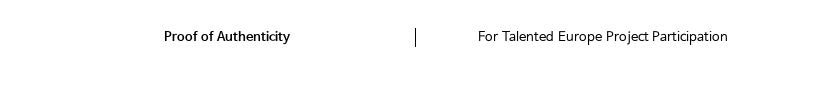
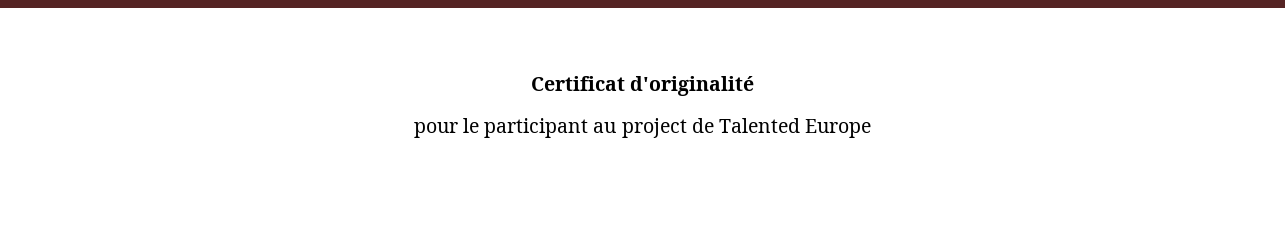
[164,31,291,45] [477,31,729,45] Proof of Authenticity // For Talented Europe Project Participation -> [530,76,755,96] [413,118,872,138] Certificat d'originalité // pour le participant au project de Talented Europe

